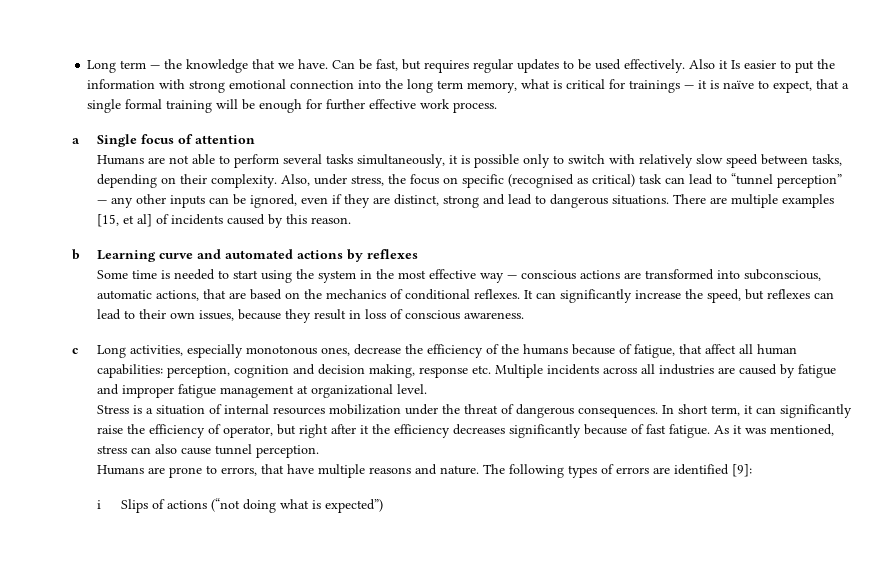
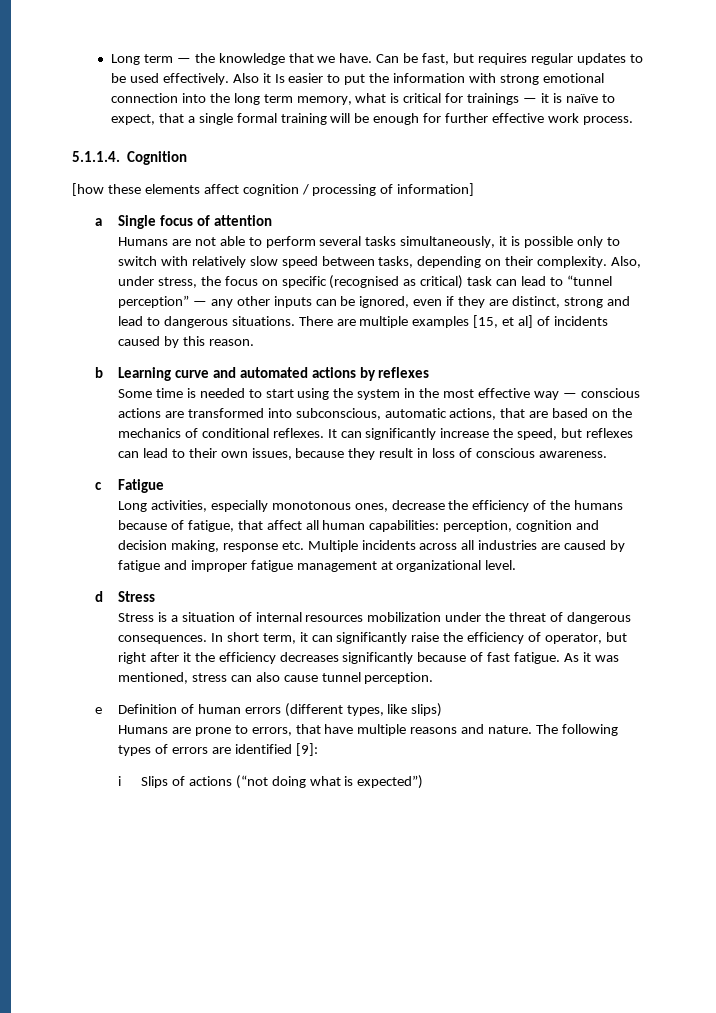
(498, 107) none -> [72,151,188,165] [72,183,475,196] // 5.1.1.4. Cognition // [how these elements affect cognition / processing of information]
(78, 351) none -> [117,479,164,493] Fatigue //
(427, 389) none -> [94,591,155,602] // d Stress
(319, 451) none -> [94,703,443,717] // e Definition of human errors (different types, like slips)

